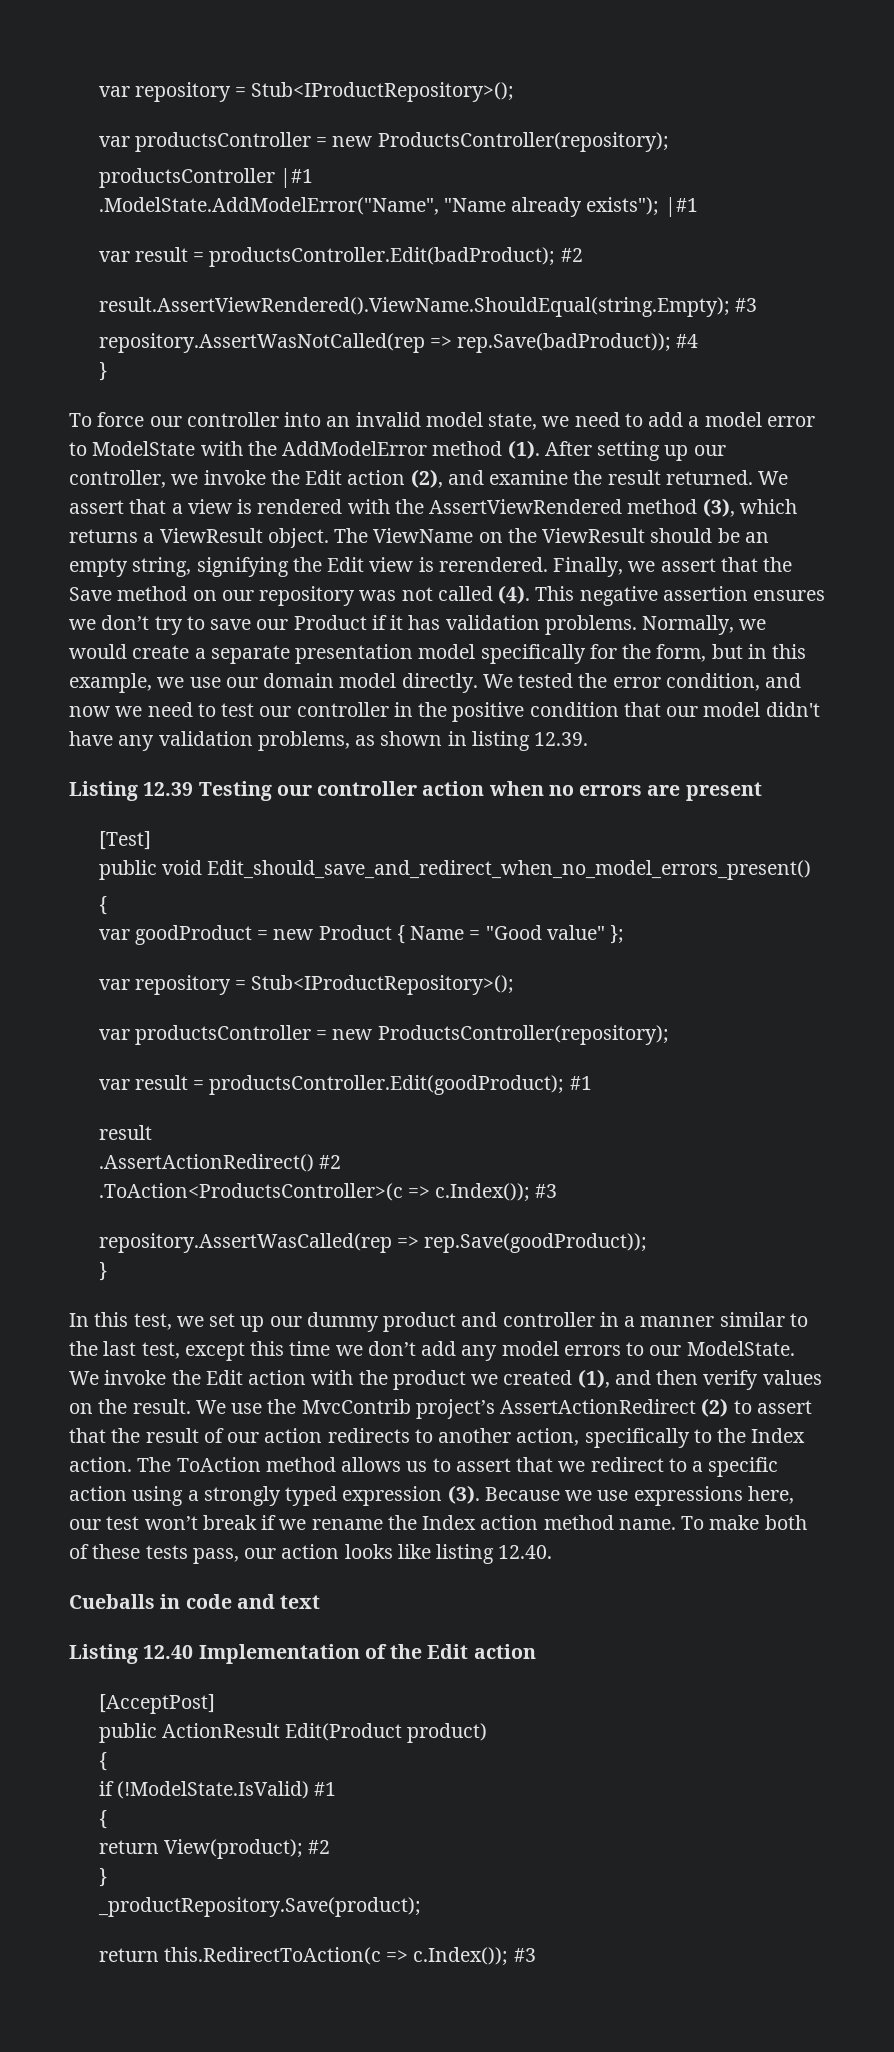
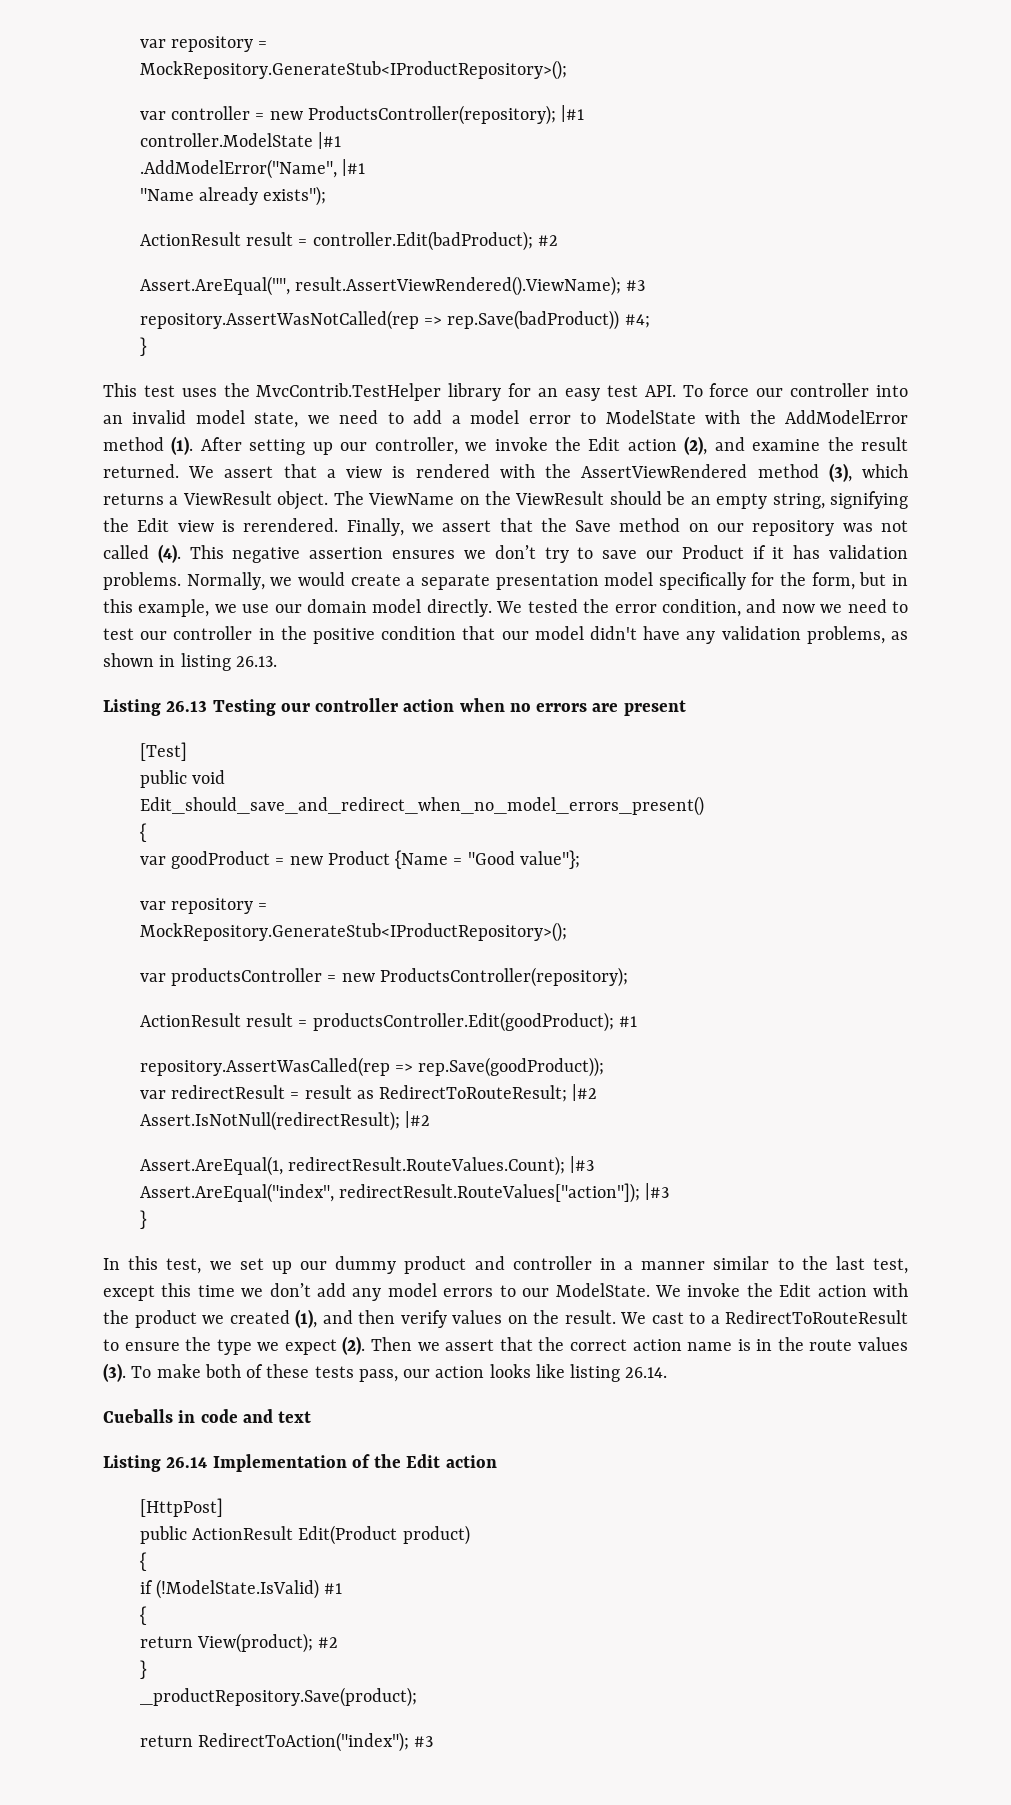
[98,82,515,102] [98,132,669,152] [98,168,313,188] [98,197,439,215] var repository = Stub<IProductRepository>(); // var productsController = new ProductsController(repository); // productsController |#1 // .ModelState.AddModelError("Name", -> [139,36,268,52] [139,60,567,80] [139,105,585,125] [139,132,342,149] [139,159,366,179] var repository = // MockRepository.GenerateStub<IProductRepository>(); // var controller = new ProductsController(repository); |#1 // controller.ModelState |#1 // .AddModelError("Name", |#1 //
[664,197,698,217] [98,247,583,267] [98,297,730,317] |#1 // var result = productsController.Edit(badProduct); #2 // result.AssertViewRendered().ViewName.ShouldEqual(string.Empty); -> [139,231,558,251] [139,276,622,296] // ActionResult result = controller.Edit(badProduct); #2 // Assert.AreEqual("", result.AssertViewRendered().ViewName);
[457,333,699,353] [98,362,107,381] rep.Save(badProduct)); #4 // } // -> [447,310,650,330] [139,337,147,356] [103,383,676,401] rep.Save(badProduct)) #4; // } // This test uses the MvcContrib.TestHelper library for an easy test API.
[534,732,589,746] [69,781,194,801] 12.39. // Listing 12.39 -> [235,656,277,667] [103,699,208,716] 26.13. // Listing 26.13
(202, 867) none -> (226, 777) //
[396,925,625,944] [98,975,515,995] [98,1025,669,1045] [98,1079,130,1090] { Name = "Good value" }; // var repository = Stub<IProductRepository>(); // var productsController = new ProductsController(repository); // var -> [395,850,580,869] [139,898,268,914] [139,922,567,942] [139,967,628,987] [139,1013,241,1027] {Name = "Good value"}; // var repository = // MockRepository.GenerateStub<IProductRepository>(); // var productsController = new ProductsController(repository); // ActionResult
[98,1125,152,1140] [98,1154,341,1172] [98,1183,558,1202] [98,1233,648,1253] result // .AssertActionRedirect() #2 // .ToAction<ProductsController>(c => c.Index()); #3 // repository.AssertWasCalled(rep => rep.Save(goodProduct)); -> [139,1057,605,1077] [139,1084,598,1102] [139,1111,431,1131] [139,1156,595,1176] [139,1183,670,1203] repository.AssertWasCalled(rep => rep.Save(goodProduct)); // var redirectResult = result as RedirectToRouteResult; |#2 // Assert.IsNotNull(redirectResult); |#2 // Assert.AreEqual(1, redirectResult.RouteValues.Count); |#3 // Assert.AreEqual("index", redirectResult.RouteValues["action"]); |#3
[231,1398,812,1419] [69,1428,806,1448] [69,1457,779,1477] [69,1485,794,1506] [69,1515,676,1530] use the MvcContrib project’s AssertActionRedirect (2) to assert that the result of our action redirects to another action, specifically to the Index action. The ToAction method allows us to assert that we redirect to a specific action using a strongly typed expression (3). Because we use expressions here, our test won’t break if we rename the Index action method name. -> [651,1310,908,1324] [103,1336,908,1355] [103,1363,126,1382] cast to a RedirectToRouteResult to ensure the type we expect (2). Then we assert that the correct action name is in the route values (3).
[498,1545,553,1559] 12.40. -> [625,1367,668,1378] 26.14.
[143,1645,194,1659] 12.40 -> [166,1457,208,1468] 26.14
[98,1694,215,1714] [AcceptPost] -> [139,1498,223,1517] [HttpPost]
[163,1947,509,1966] this.RedirectToAction(c => c.Index()); -> [198,1732,410,1752] RedirectToAction("index");

